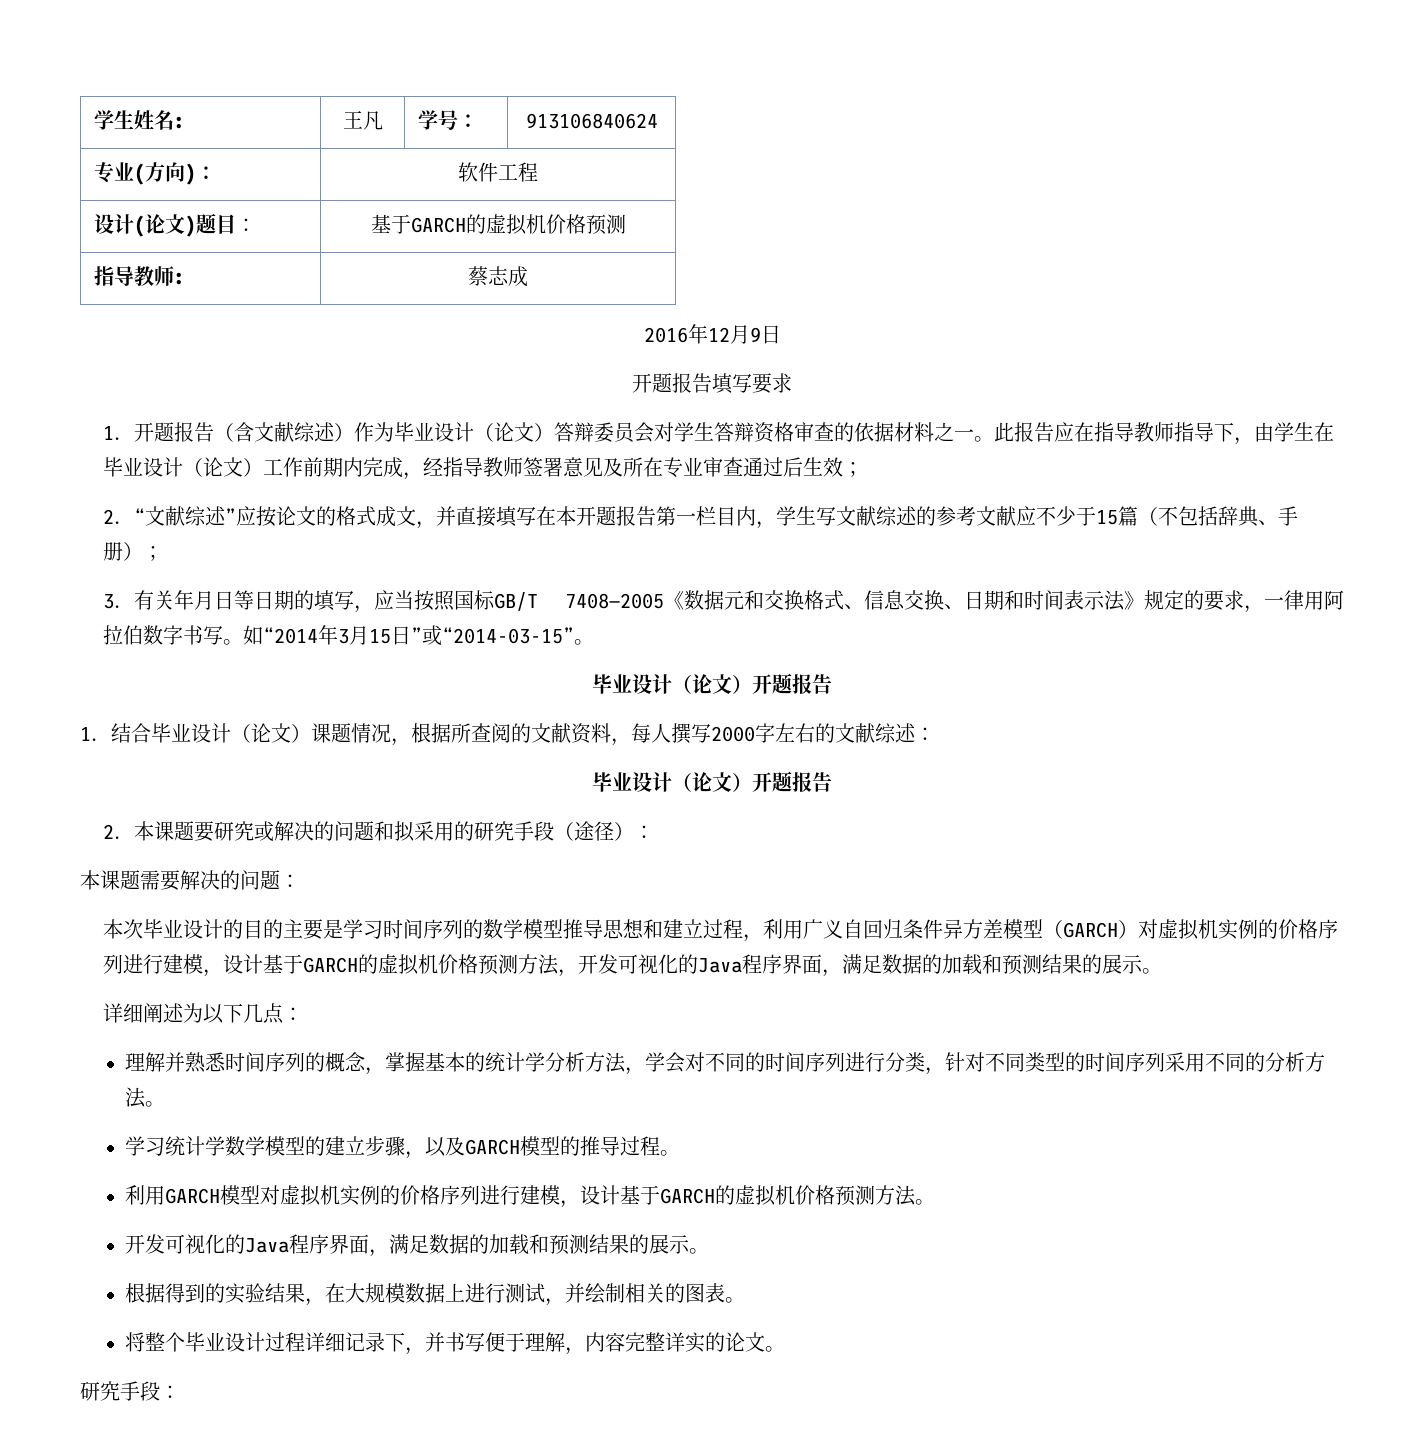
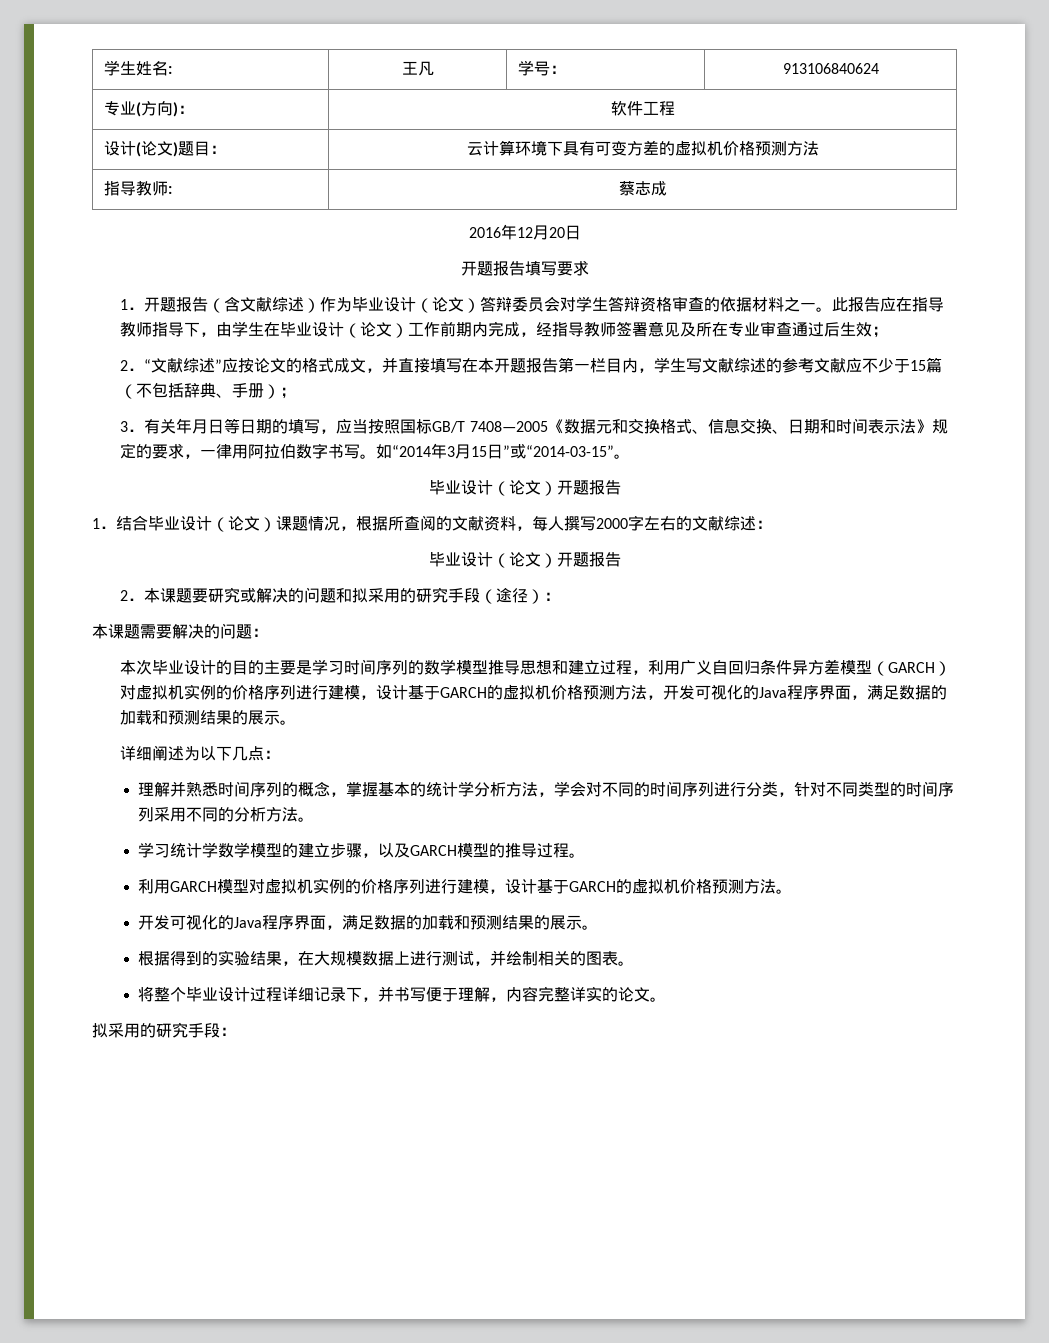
[370,214,626,235] 基于GARCH的虚拟机价格预测 -> [466,140,819,156] 云计算环境下具有可变方差的虚拟机价格预测方法
[749,327,761,342] 9 -> [548,227,565,238] 20
(786, 1349) none -> [92,1023,156,1038] 拟采用的

